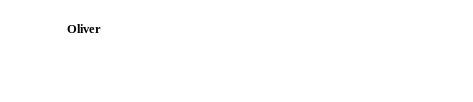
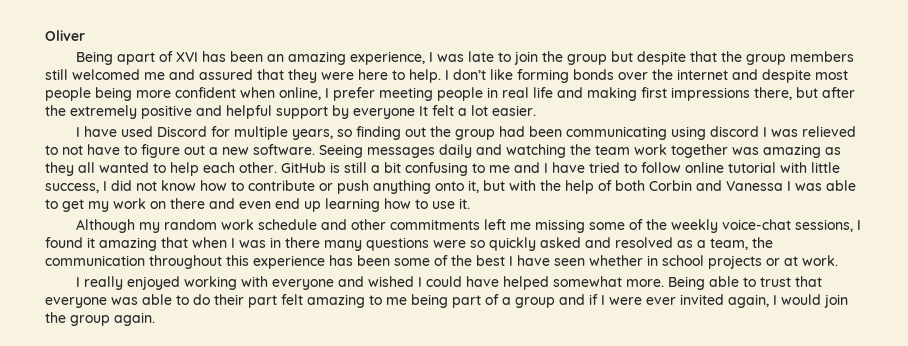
(101, 28) none -> [75,51,854,65] [45,69,848,83] [45,87,855,101] [45,105,536,119] [75,126,856,140] [45,144,841,158] [45,162,840,176] [45,180,856,194] [45,198,470,212] [75,219,861,233] [45,237,773,251] [45,255,838,269] [75,276,822,290] [45,294,848,308] [45,312,155,326] // Being apart of XVI has been an amazing experience, I was late to join the group but despite that the group members still welcomed me and assured that they were here to help. I don’t like forming bonds over the internet and despite most people being more confident when online, I prefer meeting people in real life and making first impressions there, but after the extremely positive and helpful support by everyone It felt a lot easier. // I have used Discord for multiple years, so finding out the group had been communicating using discord I was relieved to not have to figure out a new software. Seeing messages daily and watching the team work together was amazing as they all wanted to help each other. GitHub is still a bit confusing to me and I have tried to follow online tutorial with little success, I did not know how to contribute or push anything onto it, but with the help of both Corbin and Vanessa I was able to get my work on there and even end up learning how to use it. // Although my random work schedule and other commitments left me missing some of the weekly voice-chat sessions, I found it amazing that when I was in there many questions were so quickly asked and resolved as a team, the communication throughout this experience has been some of the best I have seen whether in school projects or at work. // I really enjoyed working with everyone and wished I could have helped somewhat more. Being able to trust that everyone was able to do their part felt amazing to me being part of a group and if I were ever invited again, I would join the group again.

